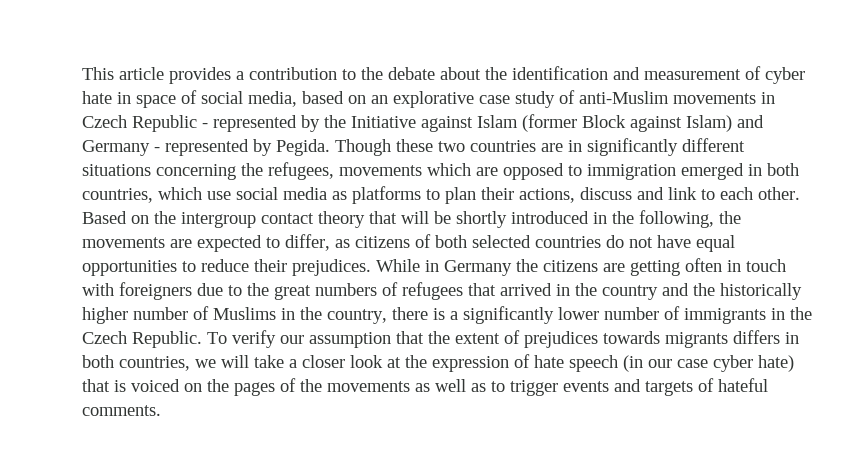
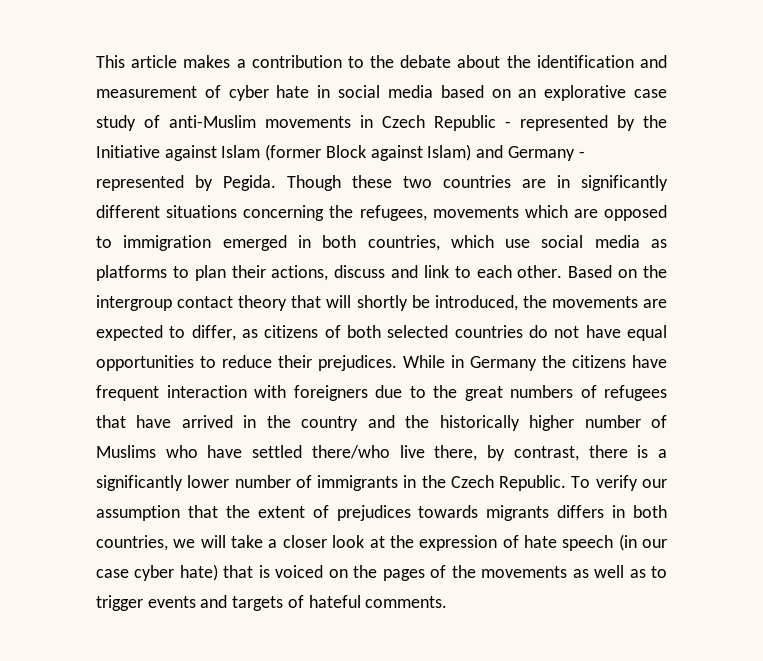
[169,67,231,84] provides -> [183,55,231,68] makes
[136,90,297,108] space of social media, -> [338,85,433,98] social media
[434,210,714,228] be shortly introduced in the following, -> [356,295,518,311] shortly be introduced,
[603,258,786,276] are getting often in touch -> [632,355,667,368] [96,385,247,401] have frequent interaction
(496, 289) none -> [136,415,172,428] have
[281,307,387,324] in the country, -> [165,445,579,461] who have settled there/who live there, by contrast,

